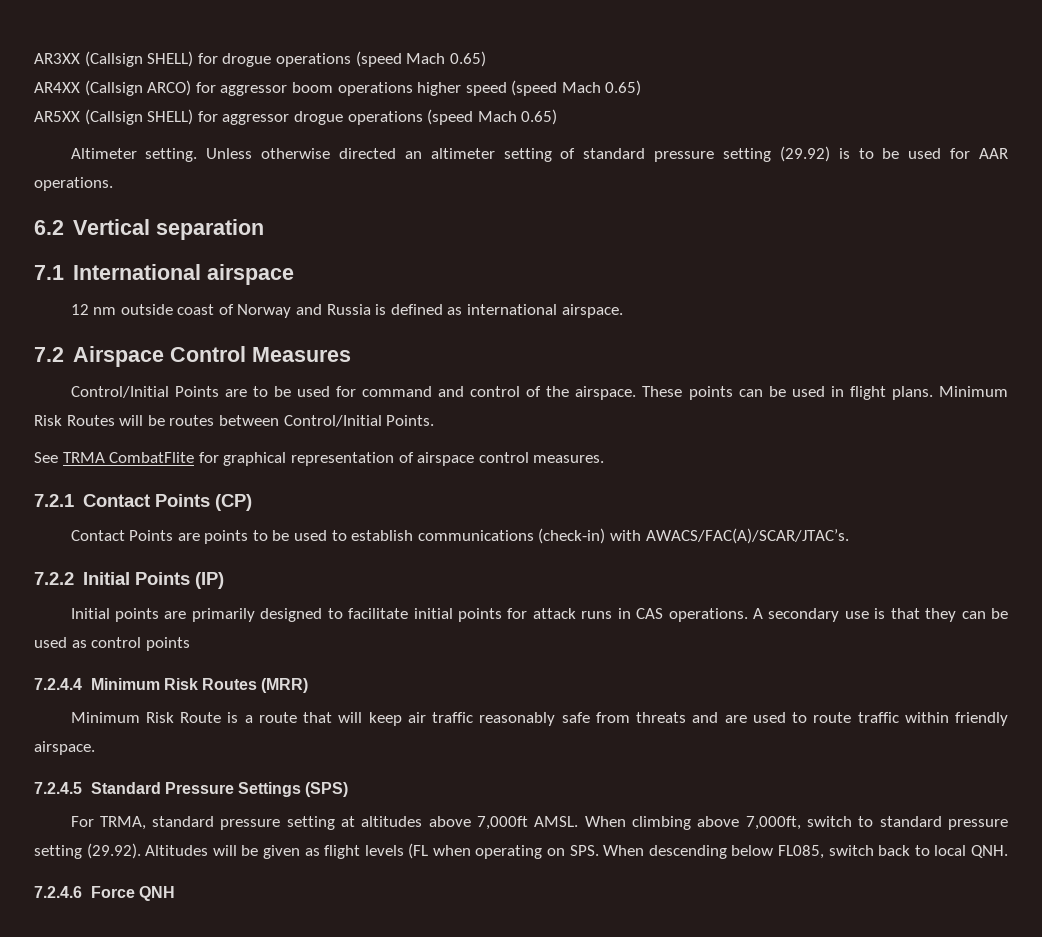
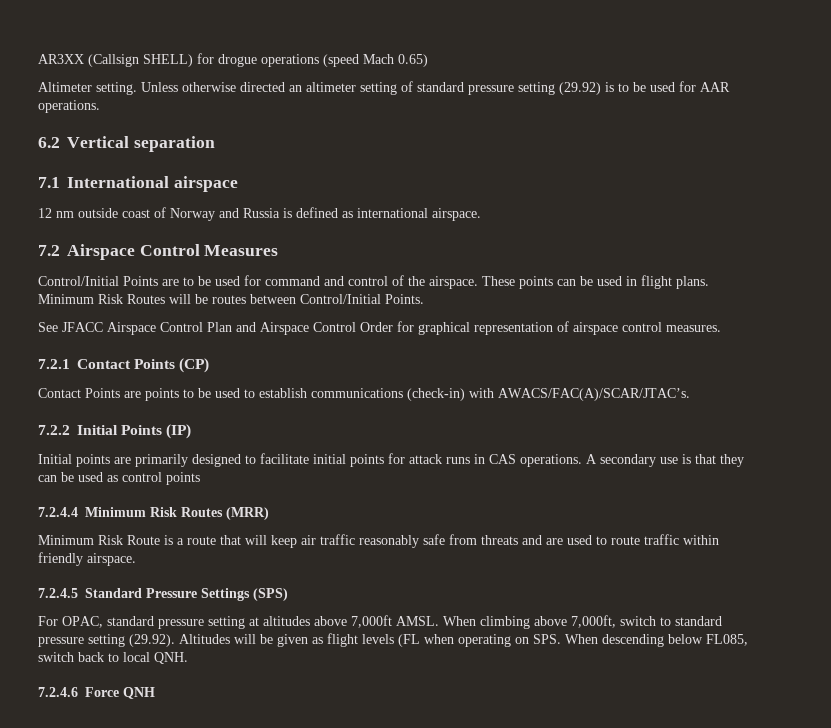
[34,80,642,96] [34,109,558,125] // AR4XX (Callsign ARCO) for aggressor boom operations higher speed (speed Mach 0.65) // AR5XX (Callsign SHELL) for aggressor drogue operations (speed Mach 0.65) -> (428, 60) none
[62,452,195,463] TRMA CombatFlite -> [62,322,393,335] JFACC Airspace Control Plan and Airspace Control Order
[99,816,146,830] TRMA, -> [62,616,103,628] OPAC,

